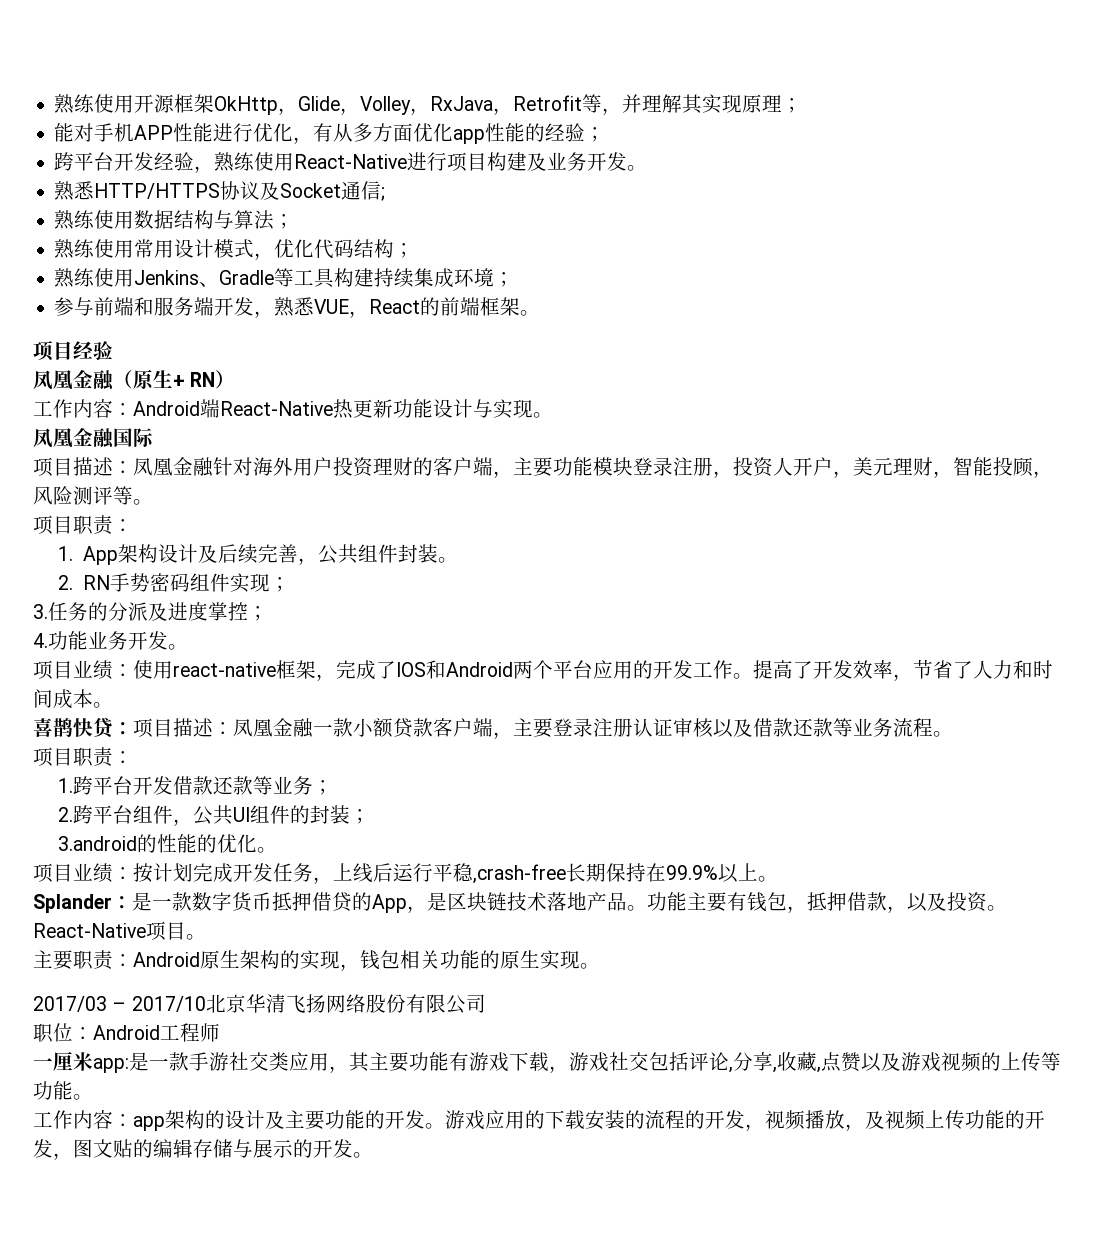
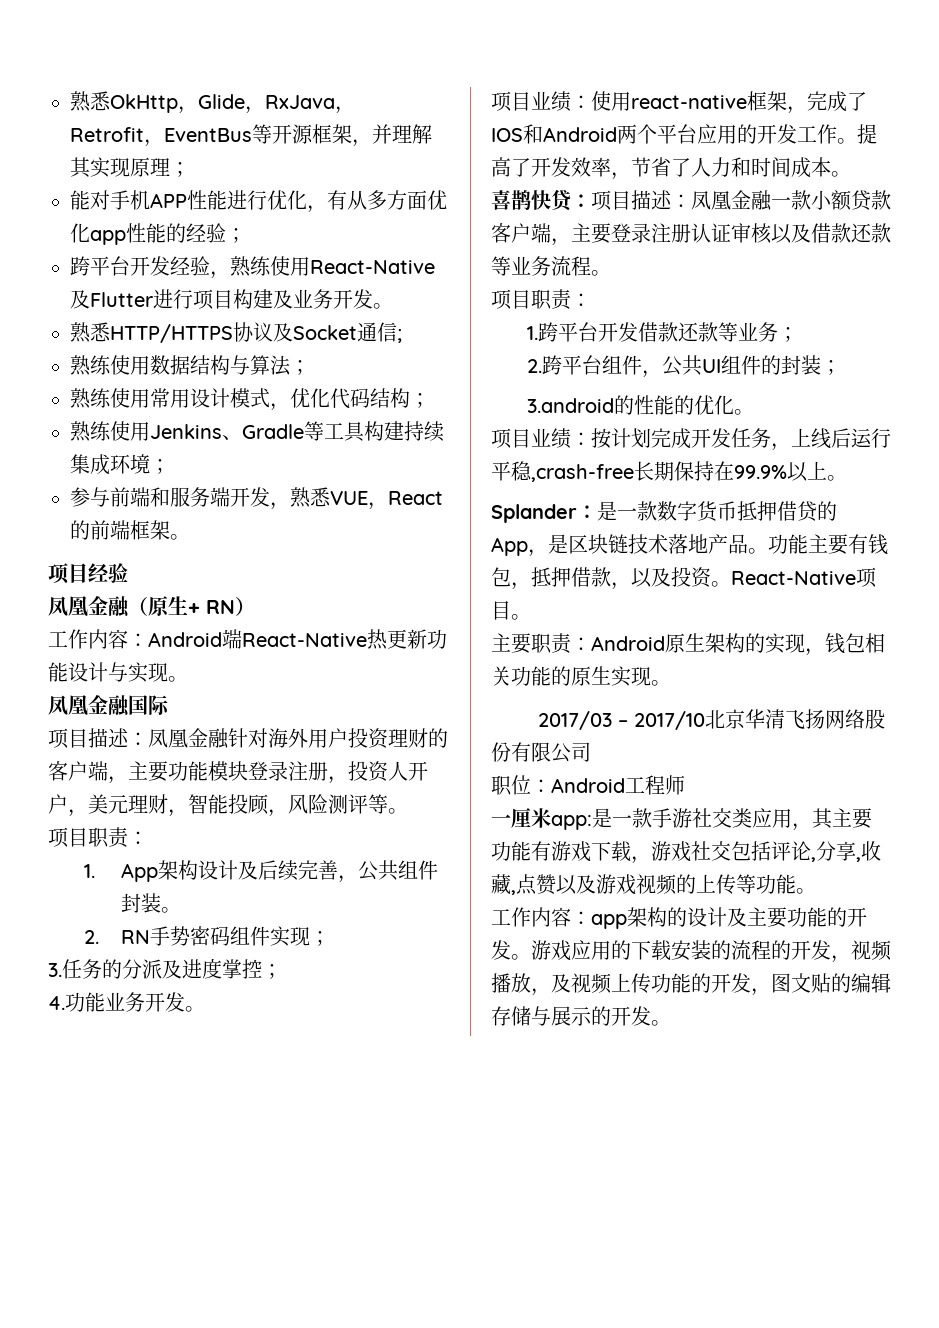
[54,94,603,115] 熟练使用开源框架OkHttp，Glide，Volley，RxJava，Retrofit等 -> [70,91,355,114] [70,124,352,147] 熟悉OkHttp，Glide，RxJava，Retrofit，EventBus等开源框架
(408, 161) none -> [70,290,153,309] 及Flutter

